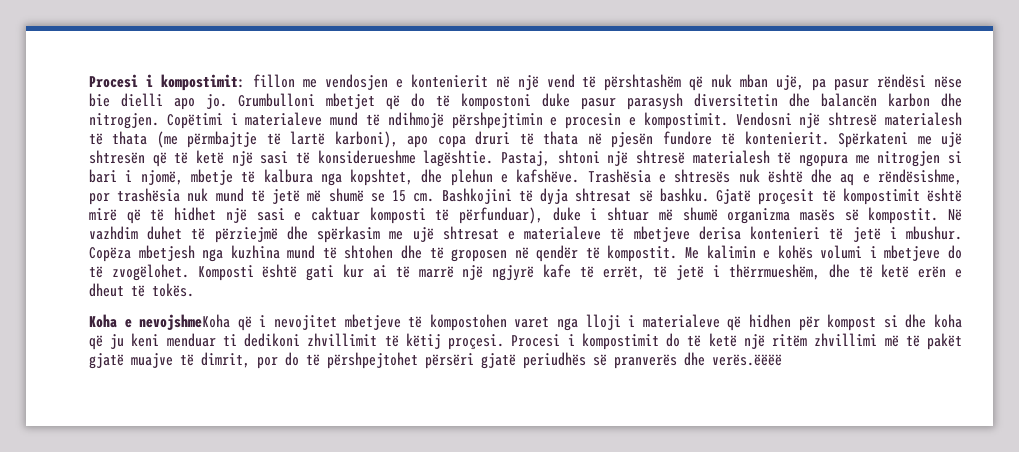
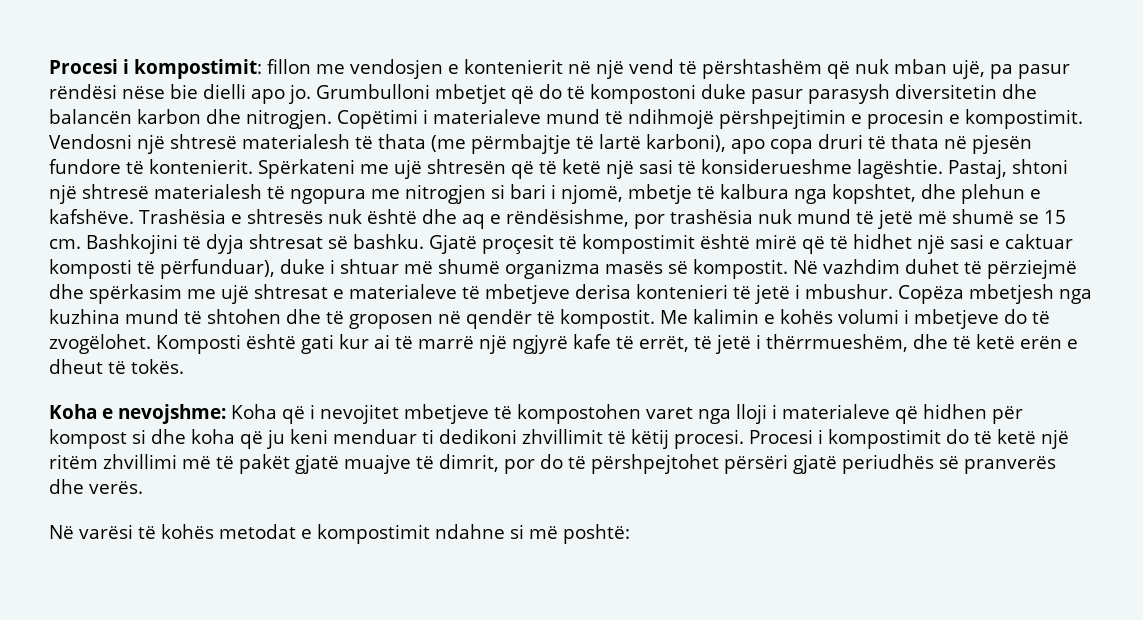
[139,314,231,330] nevojshmeKoha -> [118,404,277,424] nevojshme: Koha
[448,334,505,350] proçesi. -> [674,429,744,449] procesi.
[712,354,782,366] verës.ëëëë -> [89,481,143,494] [49,524,630,544] verës. // Në varësi të kohës metodat e kompostimit ndahne si më poshtë:

